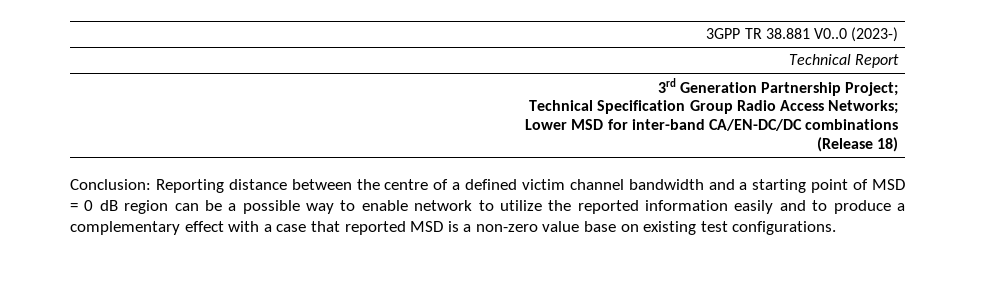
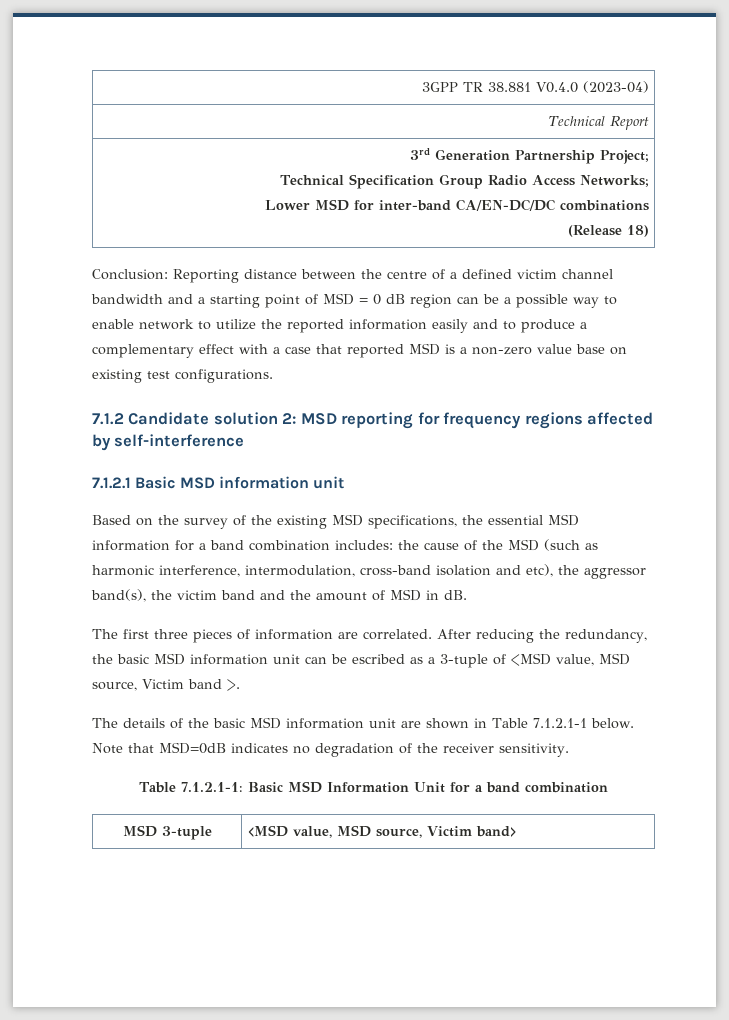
[813,27,899,42] V0..0 (2023-) -> [535,81,649,93] V0.4.0 (2023-04)
(837, 228) none -> [92,412,654,429] [92,434,245,451] [92,476,345,489] [92,514,579,529] [92,539,598,551] [92,564,646,579] [91,589,467,602] [92,629,647,643] [92,653,630,668] [92,679,240,691] [92,717,634,729] [92,742,569,757] [139,781,608,793] [122,825,212,840] [247,825,518,838] // 7.1.2 Candidate solution 2: MSD reporting for frequency regions affected by self-interference // 7.1.2.1 Basic MSD information unit // Based on the survey of the existing MSD specifications, the essential MSD information for a band combination includes: the cause of the MSD (such as harmonic interference, intermodulation, cross-band isolation and etc), the aggressor band(s), the victim band and the amount of MSD in dB. // The first three pieces of information are correlated. After reducing the redundancy, the basic MSD information unit can be escribed as a 3-tuple of <MSD value, MSD source, Victim band >. // The details of the basic MSD information unit are shown in Table 7.1.2.1-1 below. Note that MSD=0dB indicates no degradation of the receiver sensitivity. // Table 7.1.2.1-1: Basic MSD Information Unit for a band combination // MSD 3-tuple | <MSD value, MSD source, Victim band>

